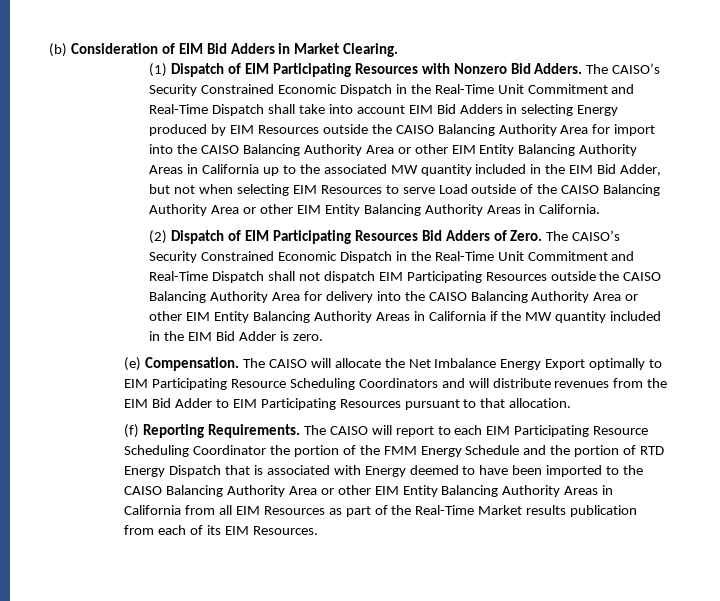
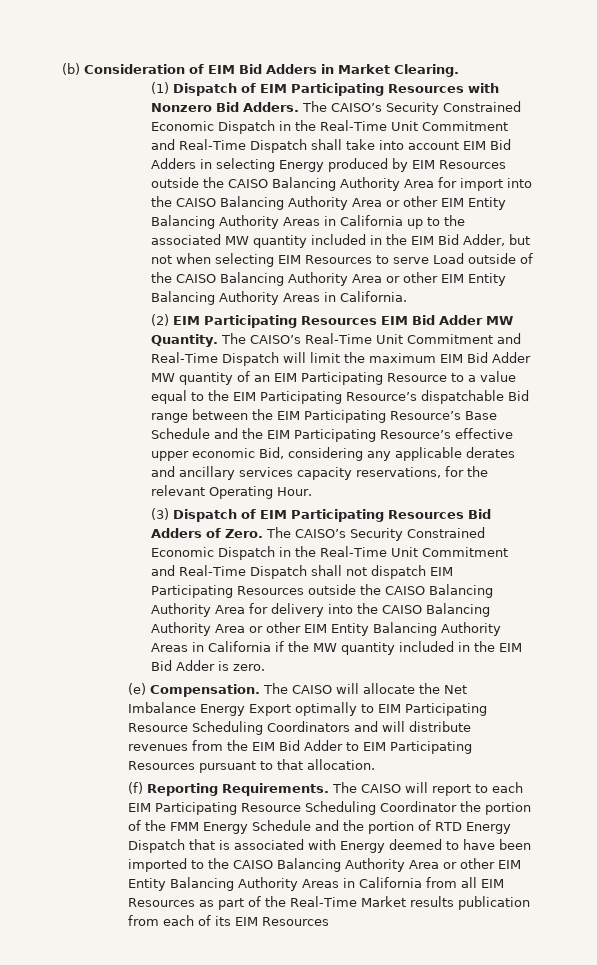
(168, 237) none -> [172,315,513,328] [150,333,521,347] [150,352,531,366] [150,371,516,385] [150,390,529,404] [150,409,497,423] [150,428,513,442] [150,447,515,461] [150,466,488,480] [150,485,312,499] [150,508,169,520] EIM Participating Resources EIM Bid Adder MW Quantity. The CAISO’s Real-Time Unit Commitment and Real-Time Dispatch will limit the maximum EIM Bid Adder MW quantity of an EIM Participating Resource to a value equal to the EIM Participating Resource’s dispatchable Bid range between the EIM Participating Resource’s Base Schedule and the EIM Participating Resource’s effective upper economic Bid, considering any applicable derates and ancillary services capacity reservations, for the relevant Operating Hour. // (3)
[252,526,318,535] Resources. -> [262,917,330,926] Resources

